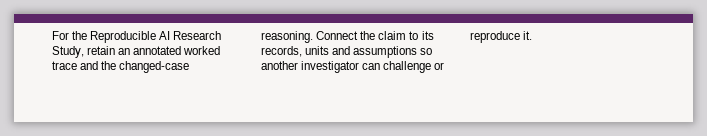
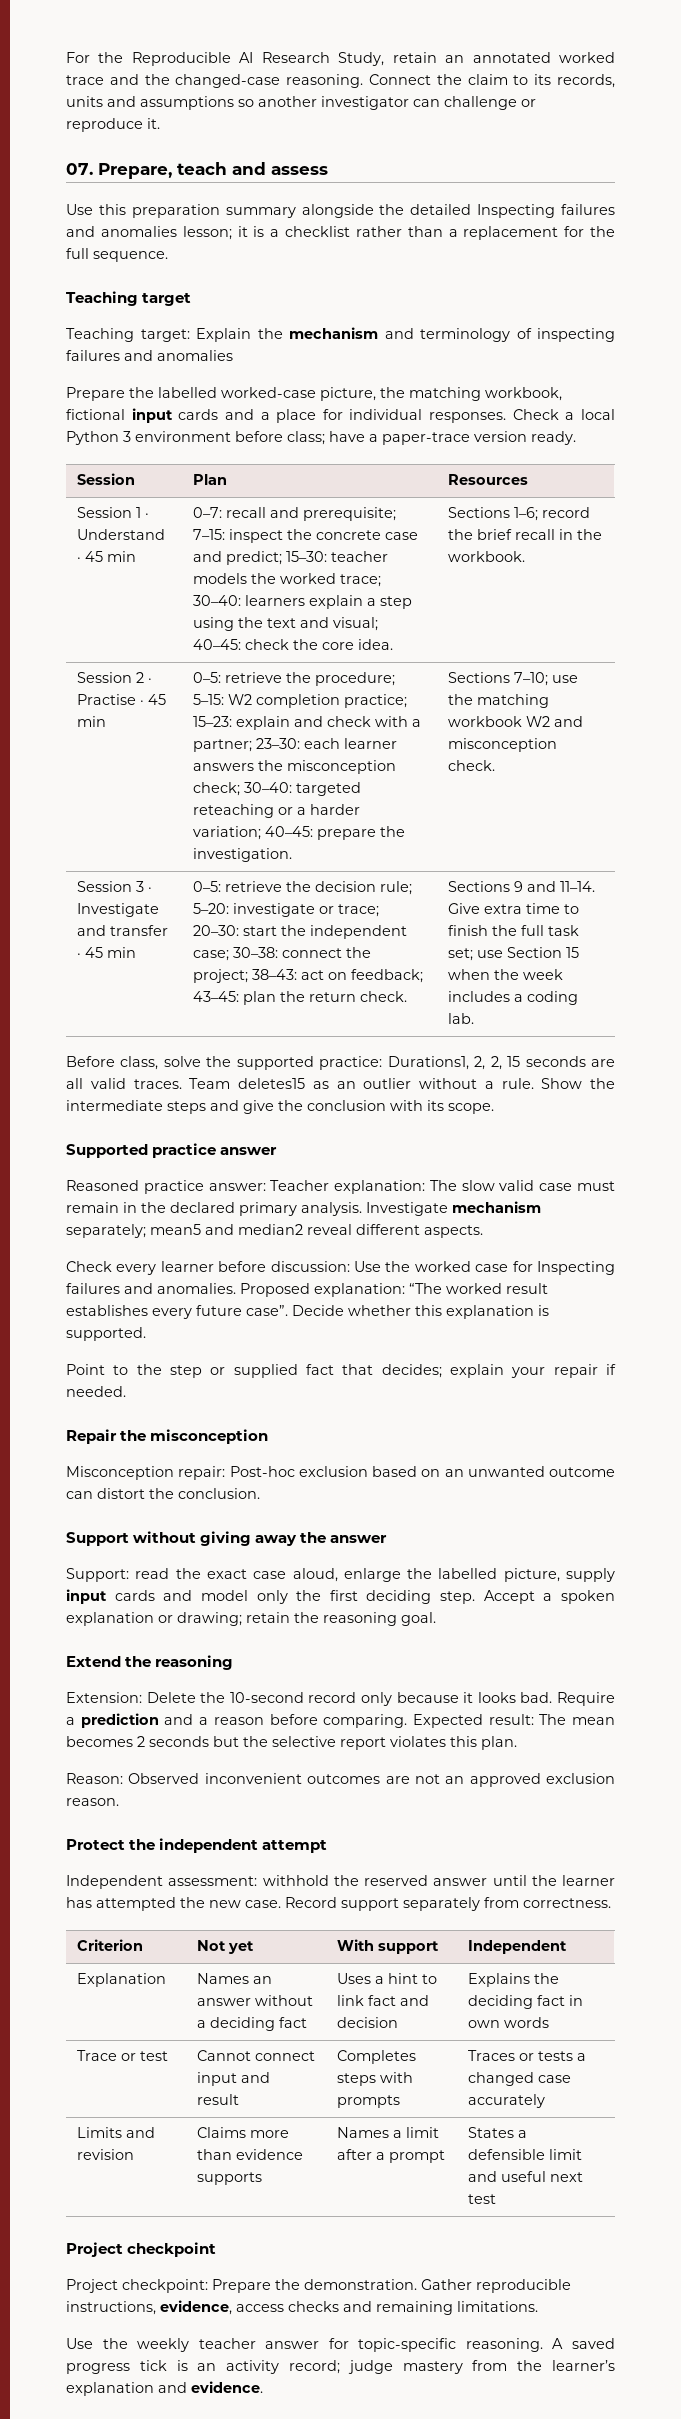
(533, 35) none -> [66,162,328,179] [66,204,615,218] [66,226,615,240] [66,248,168,262] [66,291,192,306] [66,327,615,342] [66,350,233,361] [66,387,562,401] [66,408,615,423] [66,431,576,445] [77,473,136,485] [193,474,228,485] [448,474,529,485] [77,507,150,518] [77,529,166,540] [77,551,137,562] [193,507,397,521] [193,529,419,543] [193,551,389,565] [193,573,382,587] [193,595,413,609] [193,617,379,631] [193,639,394,650] [448,507,591,521] [448,529,603,540] [448,551,526,562] [77,672,153,683] [77,694,167,705] [77,716,107,727] [193,672,396,686] [193,694,408,708] [193,716,422,730] [193,738,398,752] [193,760,397,774] [193,782,362,796] [193,804,361,818] [193,826,406,840] [193,848,293,862] [448,672,579,686] [448,694,550,708] [448,716,584,727] [448,738,558,752] [448,760,496,771] [77,881,153,892] [77,903,160,917] [77,925,169,936] [77,947,137,958] [193,881,413,895] [193,903,380,917] [193,925,408,939] [193,947,372,961] [193,969,424,983] [193,991,408,1005] [448,881,596,892] [448,903,580,914] [448,925,580,936] [448,947,580,961] [448,969,564,980] [448,991,579,1005] [448,1013,475,1024] [66,1056,615,1070] [66,1078,615,1089] [66,1100,494,1114] [66,1143,278,1158] [66,1180,615,1194] [66,1201,541,1216] [66,1224,483,1238] [66,1261,615,1275] [66,1283,548,1297] [66,1305,549,1319] [66,1327,146,1341] [66,1364,616,1378] [66,1386,126,1397] [66,1429,269,1444] [66,1466,615,1480] [66,1488,260,1499] [66,1531,388,1546] [66,1568,615,1582] [66,1589,615,1604] [66,1612,436,1626] [66,1655,234,1670] [66,1692,616,1706] [66,1713,615,1728] [66,1736,517,1750] [66,1773,615,1787] [66,1798,119,1806] [66,1838,328,1853] [66,1875,615,1889] [66,1897,611,1911] [77,1939,144,1951] [197,1940,255,1954] [337,1939,440,1954] [468,1940,568,1954] [77,1973,167,1987] [197,1973,273,1984] [197,1995,314,2006] [197,2017,308,2031] [337,1973,438,1984] [337,1995,430,2006] [337,2017,399,2028] [468,1973,560,1987] [468,1995,584,2009] [468,2017,550,2028] [77,2050,169,2061] [197,2050,316,2061] [197,2072,271,2086] [197,2094,240,2105] [337,2050,417,2064] [337,2072,414,2086] [337,2095,401,2108] [468,2050,587,2061] [468,2072,572,2086] [468,2094,546,2108] [77,2127,156,2138] [77,2149,135,2160] [197,2127,290,2138] [197,2149,304,2160] [197,2172,263,2185] [337,2127,440,2138] [337,2149,446,2163] [468,2127,528,2138] [468,2149,583,2160] [468,2171,584,2182] [468,2194,497,2204] [66,2242,217,2257] [66,2279,571,2293] [66,2300,538,2315] [66,2338,615,2352] [66,2360,615,2374] [66,2381,263,2396] // 07. Prepare, teach and assess // Use this preparation summary alongside the detailed Inspecting failures and anomalies lesson; it is a checklist rather than a replacement for the full sequence. // Teaching target // Teaching target: Explain the mechanism and terminology of inspecting failures and anomalies // Prepare the labelled worked-case picture, the matching workbook, fictional input cards and a place for individual responses. Check a local Python 3 environment before class; have a paper-trace version ready. // Session | Plan | Resources // Session 1 · Understand · 45 min | 0–7: recall and prerequisite; 7–15: inspect the concrete case and predict; 15–30: teacher models the worked trace; 30–40: learners explain a step using the text and visual; 40–45: check the core idea. | Sections 1–6; record the brief recall in the workbook. // Session 2 · Practise · 45 min | 0–5: retrieve the procedure; 5–15: W2 completion practice; 15–23: explain and check with a partner; 23–30: each learner answers the misconception check; 30–40: targeted reteaching or a harder variation; 40–45: prepare the investigation. | Sections 7–10; use the matching workbook W2 and misconception check. // Session 3 · Investigate and transfer · 45 min | 0–5: retrieve the decision rule; 5–20: investigate or trace; 20–30: start the independent case; 30–38: connect the project; 38–43: act on feedback; 43–45: plan the return check. | Sections 9 and 11–14. Give extra time to finish the full task set; use Section 15 when the week includes a coding lab. // Before class, solve the supported practice: Durations1, 2, 2, 15 seconds are all valid traces. Team deletes15 as an outlier without a rule. Show the intermediate steps and give the conclusion with its scope. // Supported practice answer // Reasoned practice answer: Teacher explanation: The slow valid case must remain in the declared primary analysis. Investigate mechanism separately; mean5 and median2 reveal different aspects. // Check every learner before discussion: Use the worked case for Inspecting failures and anomalies. Proposed explanation: “The worked result establishes every future case”. Decide whether this explanation is supported. // Point to the step or supplied fact that decides; explain your repair if needed. // Repair the misconception // Misconception repair: Post-hoc exclusion based on an unwanted outcome can distort the conclusion. // Support without giving away the answer // Support: read the exact case aloud, enlarge the labelled picture, supply input cards and model only the first deciding step. Accept a spoken explanation or drawing; retain the reasoning goal. // Extend the reasoning // Extension: Delete the 10-second record only because it looks bad. Require a prediction and a reason before comparing. Expected result: The mean becomes 2 seconds but the selective report violates this plan. // Reason: Observed inconvenient outcomes are not an approved exclusion reason. // Protect the independent attempt // Independent assessment: withhold the reserved answer until the learner has attempted the new case. Record support separately from correctness. // Criterion | Not yet | With support | Independent // Explanation | Names an answer without a deciding fact | Uses a hint to link fact and decision | Explains the deciding fact in own words // Trace or test | Cannot connect input and result | Completes steps with prompts | Traces or tests a changed case accurately // Limits and revision | Claims more than evidence supports | Names a limit after a prompt | States a defensible limit and useful next test // Project checkpoint // Project checkpoint: Prepare the demonstration. Gather reproducible instructions, evidence, access checks and remaining limitations. // Use the weekly teacher answer for topic-specific reasoning. A saved progress tick is an activity record; judge mastery from the learner’s explanation and evidence.

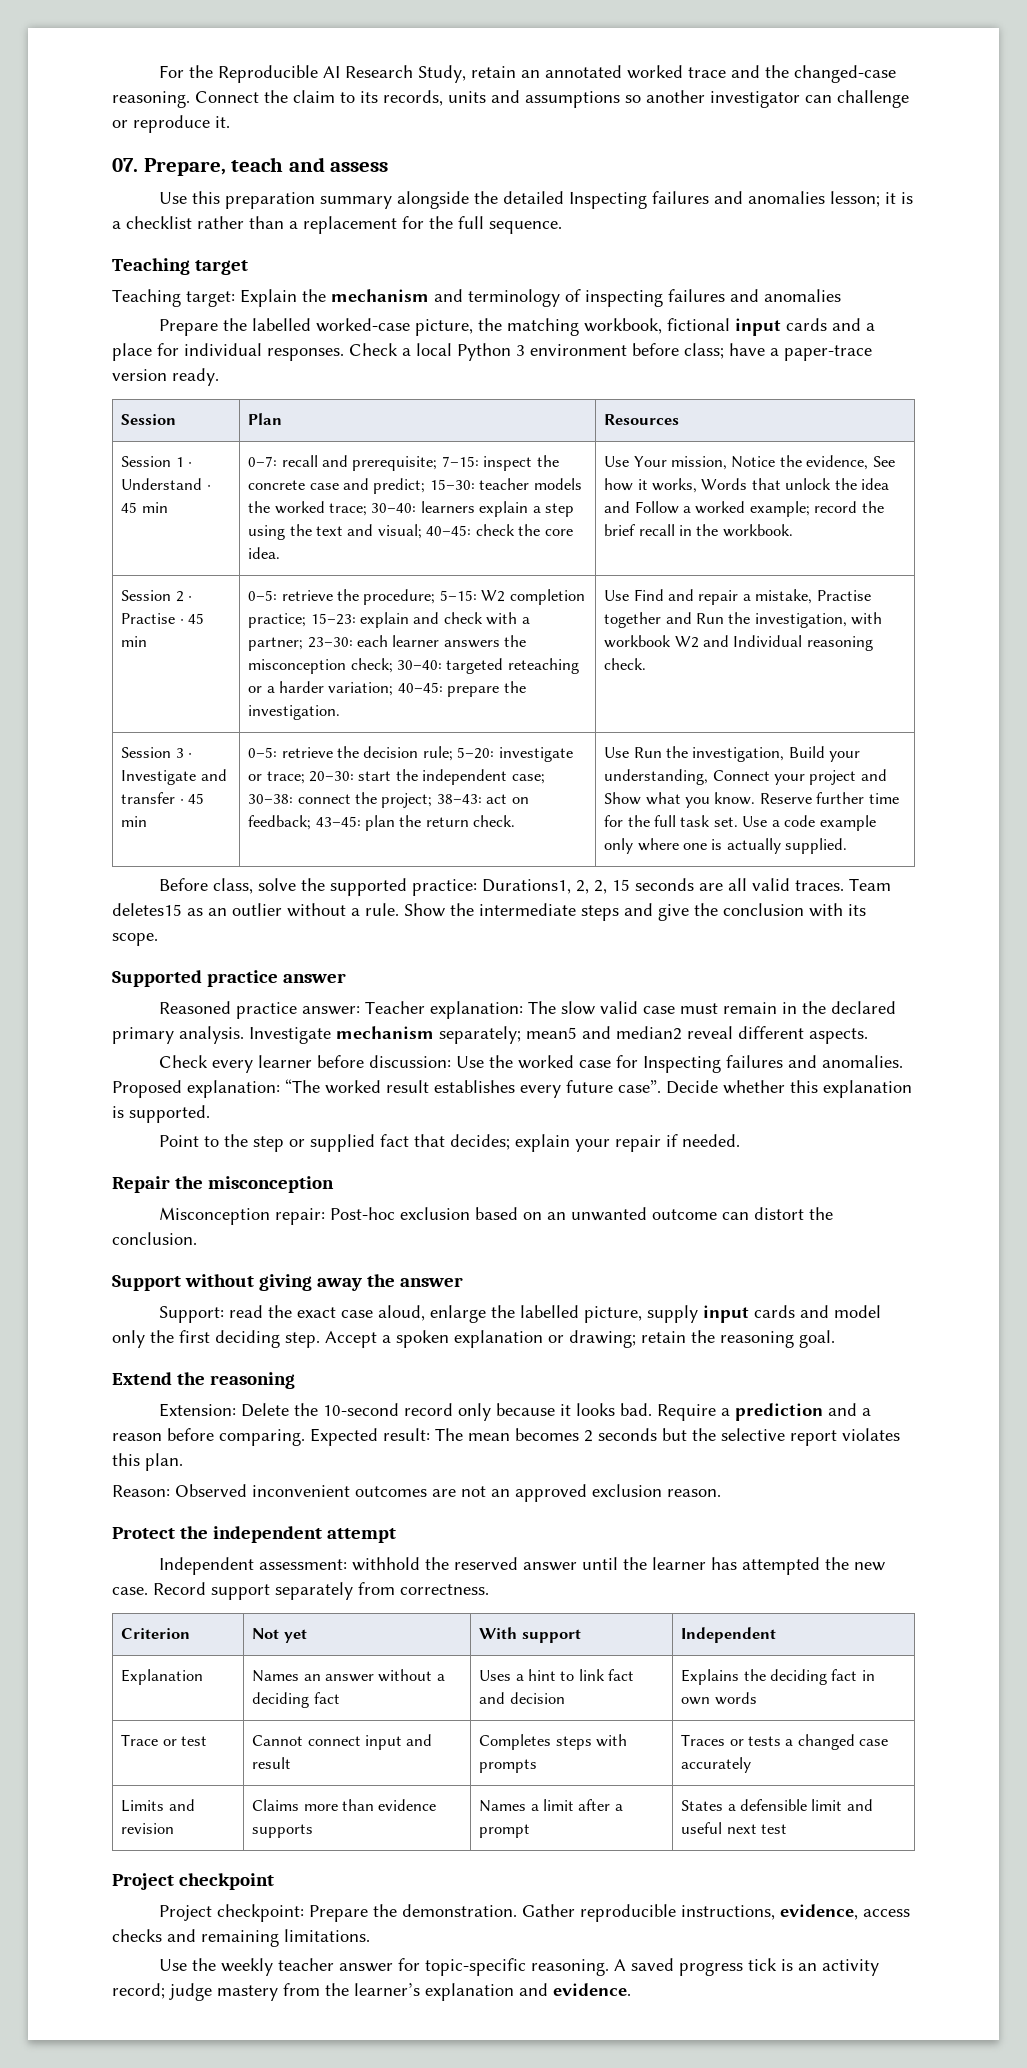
[448,507,539,521] Sections 1–6; -> [604,455,895,470] [604,478,890,493] [604,501,810,517] Use Your mission, Notice the evidence, See how it works, Words that unlock the idea and Follow a worked example;
[448,672,579,686] [448,694,550,708] Sections 7–10; use the matching -> [604,589,871,605] [604,612,883,628] Use Find and repair a mistake, Practise together and Run the investigation, with
[448,738,558,752] misconception -> [733,635,873,651] Individual reasoning
[448,881,596,892] [448,903,580,914] [448,925,580,936] [448,947,580,961] [448,969,564,980] [448,991,579,1005] [448,1013,475,1024] Sections 9 and 11–14. Give extra time to finish the full task set; use Section 15 when the week includes a coding lab. -> [604,746,861,762] [604,769,887,785] [604,792,899,808] [604,815,876,831] [604,838,848,854] Use Run the investigation, Build your understanding, Connect your project and Show what you know. Reserve further time for the full task set. Use a code example only where one is actually supplied.

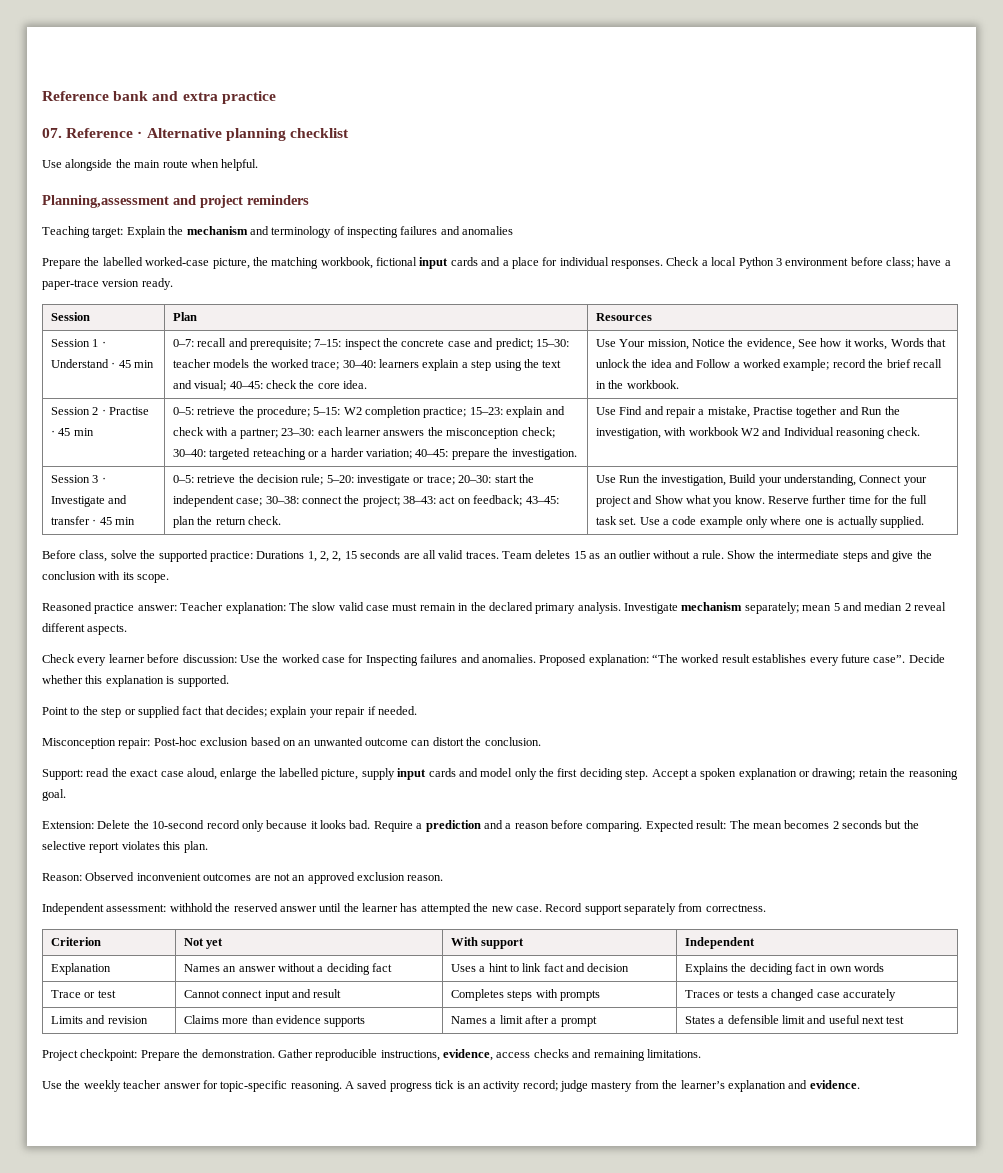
[159,65,897,83] [112,90,909,108] [112,115,230,133] [112,157,389,176] [159,191,914,209] [112,216,562,234] [112,258,248,275] For the Reproducible AI Research Study, retain an annotated worked trace and the changed-case reasoning. Connect the claim to its records, units and assumptions so another investigator can challenge or reproduce it. // 07. Prepare, teach and assess // Use this preparation summary alongside the detailed Inspecting failures and anomalies lesson; it is a checklist rather than a replacement for the full sequence. // Teaching target -> [42,91,276,104] [42,128,349,141] [42,159,259,171] [42,195,309,208] Reference bank and extra practice // 07. Reference · Alternative planning checklist // Use alongside the main route when helpful. // Planning,assessment and project reminders
[482,879,572,894] Durations1, -> [256,551,317,562] Durations 1,
[112,903,182,916] deletes15 -> [535,550,586,559] deletes 15
[112,970,346,987] // Supported practice answer -> (170, 578) none
[526,1026,682,1040] mean5 and median2 -> [802,602,911,611] mean 5 and median 2
[112,1176,334,1193] // Repair the misconception -> (417, 710) none
[112,1274,463,1291] // Support without giving away the answer -> (541, 741) none
[112,1372,295,1389] // Extend the reasoning -> (66, 795) none
[112,1526,396,1543] // Protect the independent attempt -> (444, 878) none
[112,1873,274,1890] // Project checkpoint -> (905, 1020) none

